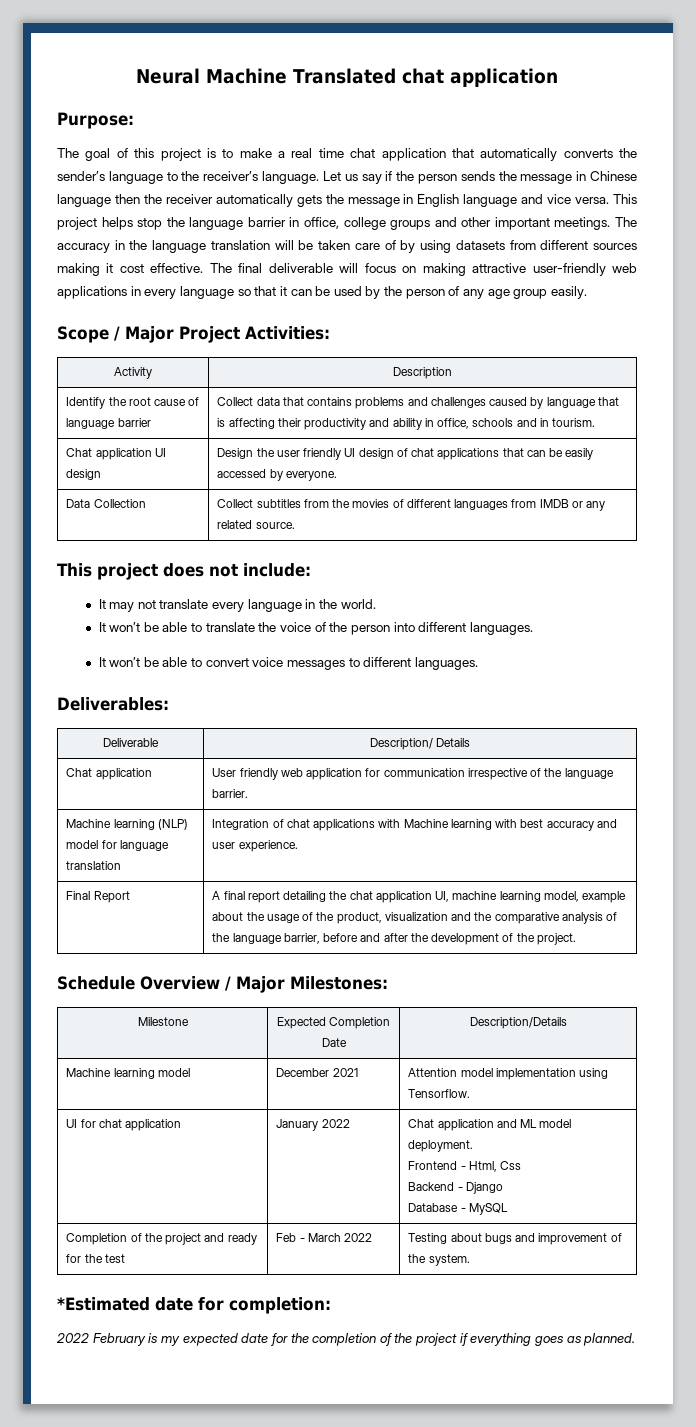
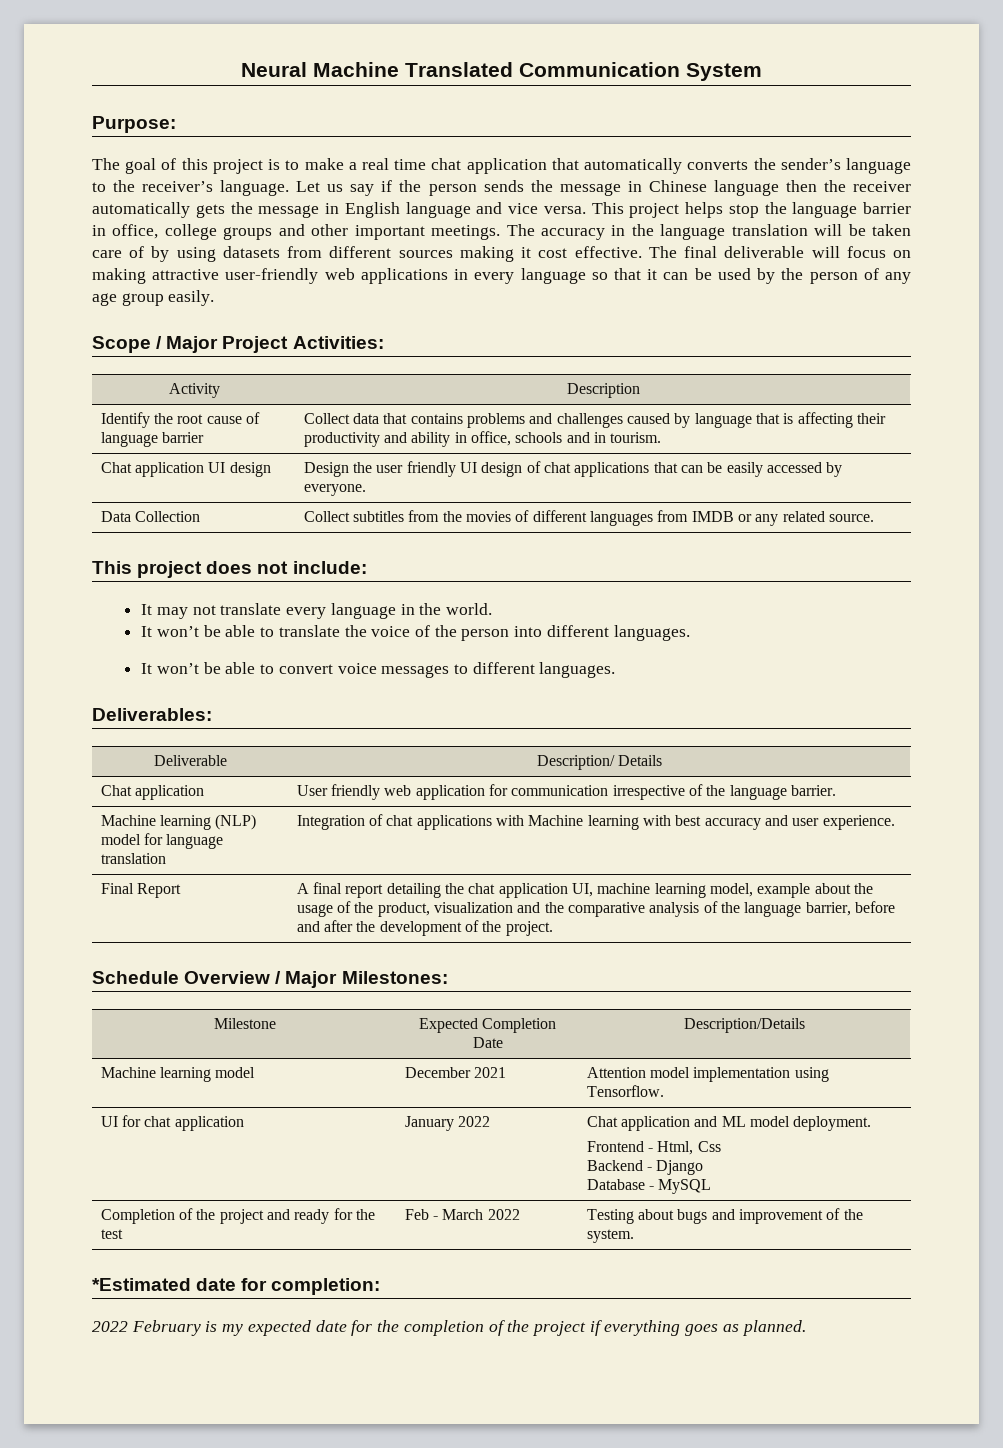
[402,68,559,87] chat application -> [519,62,762,81] Communication System

